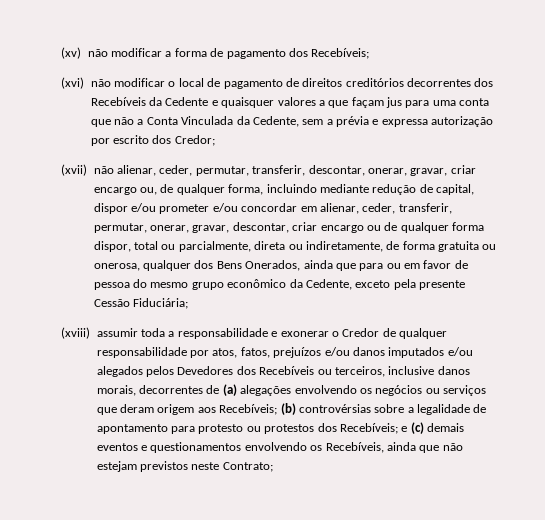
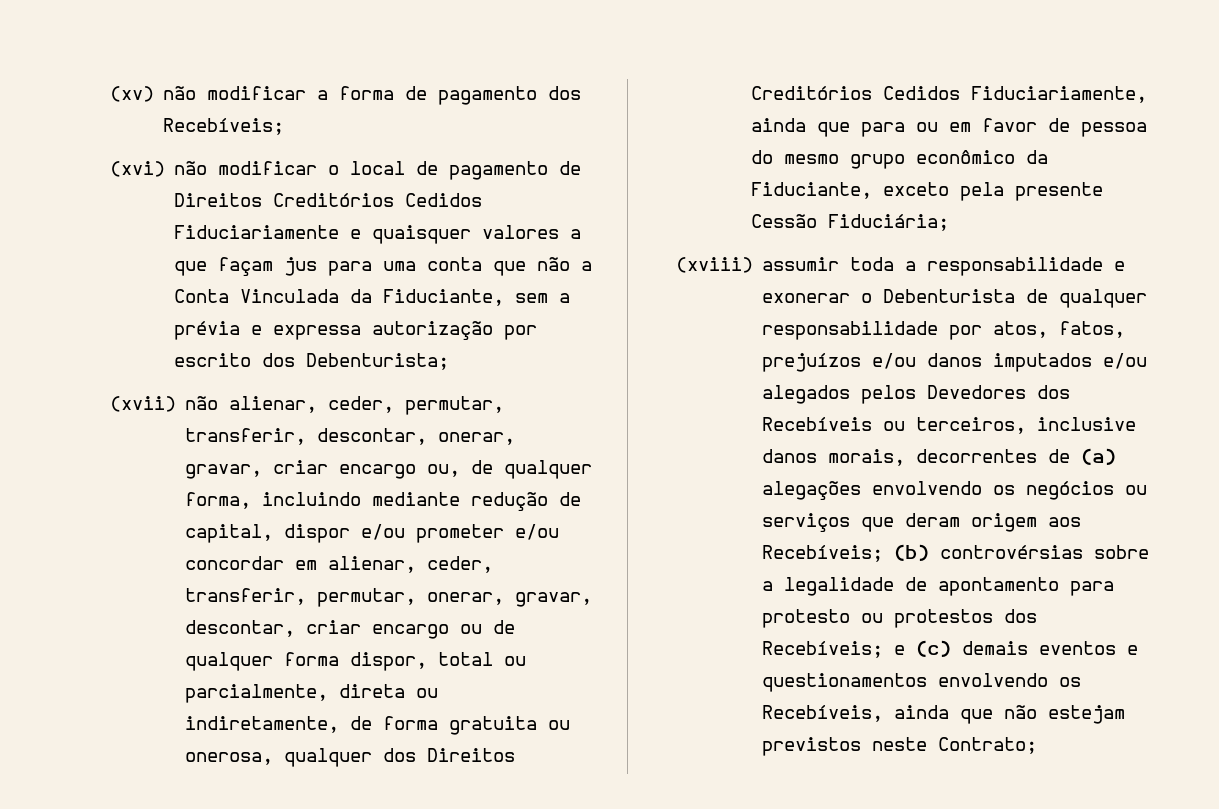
[302,78,494,87] [90,97,209,106] direitos creditórios decorrentes dos Recebíveis da Cedente -> [174,193,483,207] [174,225,340,239] Direitos Creditórios Cedidos Fiduciariamente
[252,116,299,127] Cedente, -> [383,289,505,306] Fiduciante,
[174,135,215,146] Credor; -> [306,353,450,370] Debenturista;
[216,260,301,271] Bens Onerados, -> [427,748,516,762] [751,86,1148,103] Direitos Creditórios Cedidos Fiduciariamente,
[305,279,352,290] Cedente, -> [751,182,873,199] Fiduciante,
[342,328,380,337] Credor -> [883,289,1016,303] Debenturista

